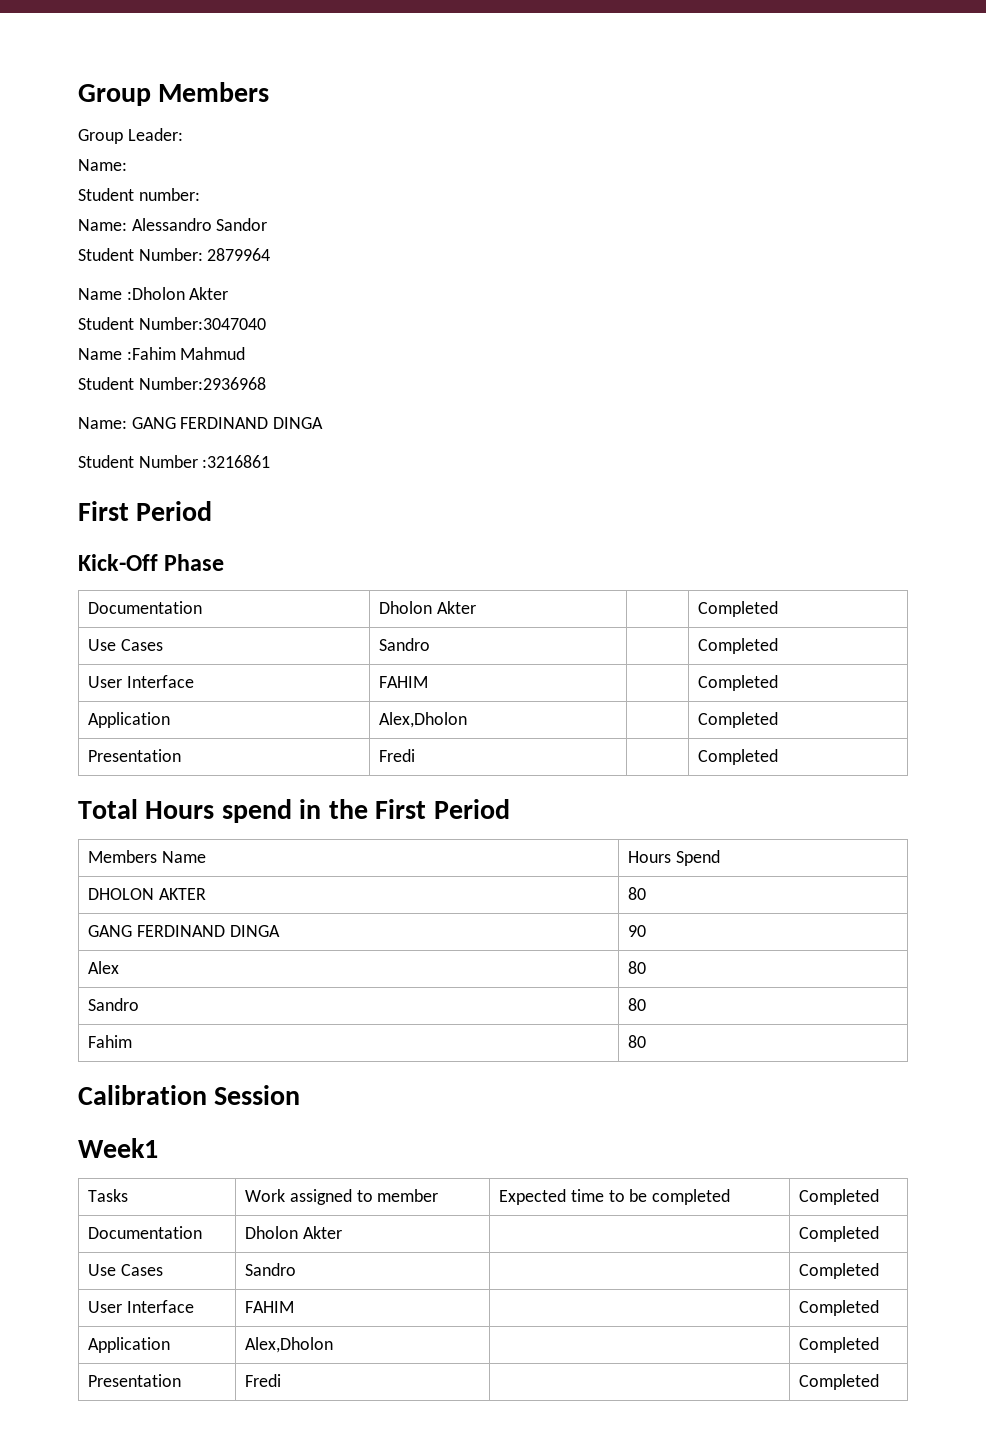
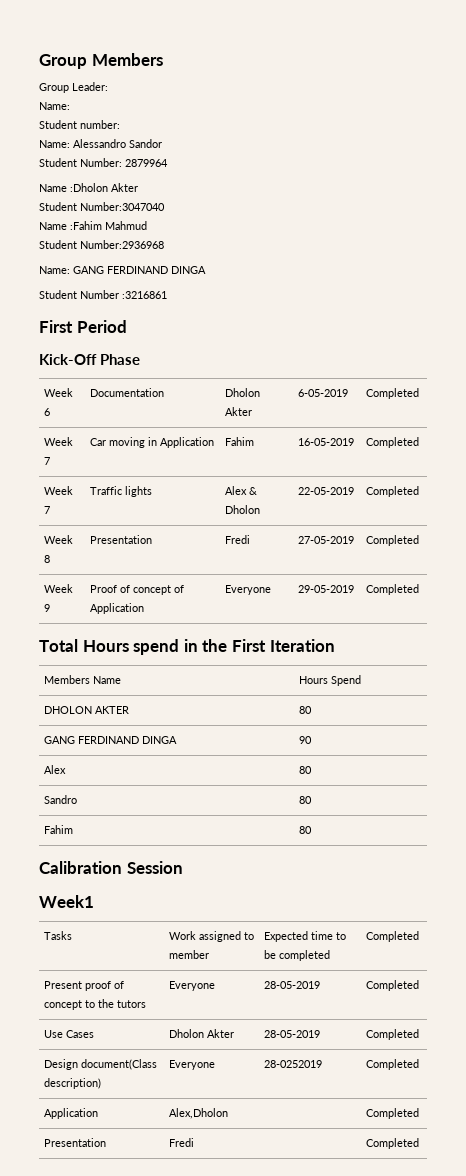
[88,601,203,614] [379,601,477,614] [698,601,779,617] [88,639,164,651] [379,638,431,651] [698,638,779,654] [88,675,195,688] [379,676,429,688] [698,675,779,691] [88,712,171,728] [379,712,468,728] [698,712,779,728] [88,749,182,762] [379,749,416,762] Documentation | Dholon Akter | | Completed // Use Cases | Sandro | | Completed // User Interface | FAHIM | | Completed // Application | Alex,Dholon | | Completed // Presentation | Fredi | -> [44,388,74,397] [44,408,51,416] [90,388,165,397] [225,388,261,397] [225,407,253,416] [298,389,349,397] [366,388,420,399] [44,437,74,446] [44,457,51,465] [90,437,215,448] [225,437,255,446] [298,438,355,446] [366,437,420,448] [44,486,74,495] [44,506,51,514] [90,486,153,497] [225,486,258,495] [225,505,261,514] [298,487,355,495] [366,486,420,497] [44,535,74,544] [44,555,51,563] [90,535,153,544] [225,535,251,544] [298,536,355,544] [366,535,420,546] [44,584,74,593] [44,604,51,612] [90,585,185,595] [90,603,145,614] [225,585,272,595] [298,585,355,593] Week 6 | Documentation | Dholon Akter | 6-05-2019 | Completed // Week 7 | Car moving in Application | Fahim | 16-05-2019 | Completed // Week 7 | Traffic lights | Alex & Dholon | 22-05-2019 | Completed // Week 8 | Presentation | Fredi | 27-05-2019 | Completed // Week 9 | Proof of concept of Application | Everyone | 29-05-2019
[433,799,510,819] Period -> [269,639,335,652] Iteration
[88,1226,203,1239] [245,1226,343,1239] [799,1226,880,1242] [88,1264,164,1276] [245,1263,297,1276] [799,1263,880,1279] [88,1300,195,1313] [245,1301,295,1313] Documentation | Dholon Akter | | Completed // Use Cases | Sandro | | Completed // User Interface | FAHIM | -> [44,981,125,991] [44,999,147,1010] [169,981,216,991] [264,981,321,989] [366,980,420,991] [44,1030,95,1038] [169,1029,235,1038] [264,1030,321,1038] [366,1029,420,1040] [44,1059,158,1070] [44,1078,102,1089] [169,1060,216,1070] [264,1060,323,1068] Present proof of concept to the tutors | Everyone | 28-05-2019 | Completed // Use Cases | Dholon Akter | 28-05-2019 | Completed // Design document(Class description) | Everyone | 28-0252019

